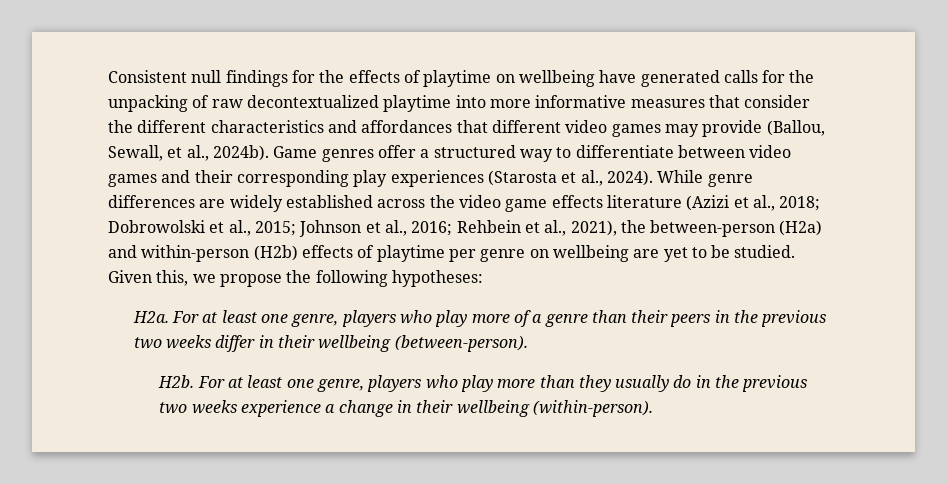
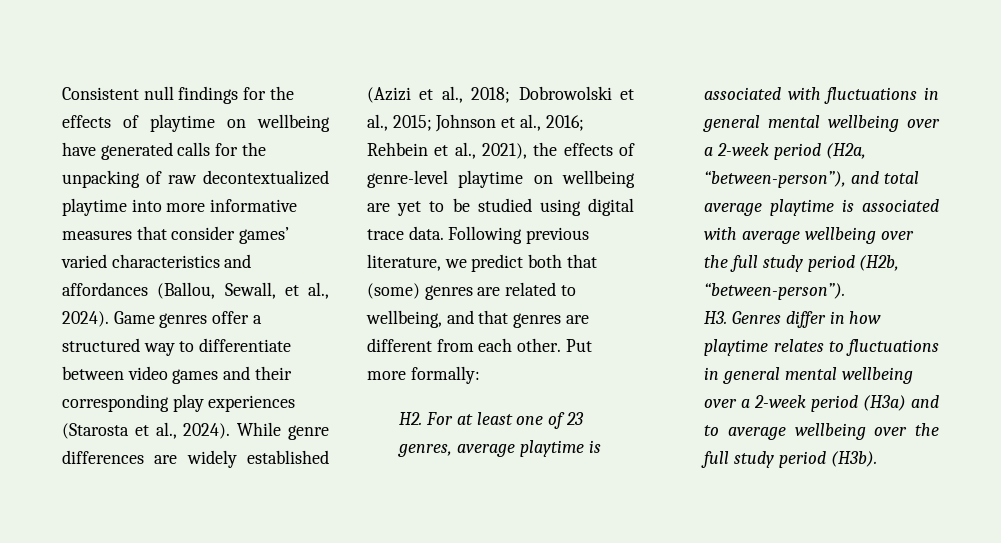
[108,120,207,133] the different -> [239,227,290,244] [61,254,107,268] games’ varied
[456,120,763,137] that different video games may provide -> (148, 289) none
[212,145,269,161] 2024b). -> [62,311,109,327] 2024).
[377,195,682,212] across the video game effects literature -> (329, 457) none
[650,220,823,237] [108,245,526,262] between-person (H2a) and within-person (H2b) effects of playtime per genre -> [563,143,635,156] [367,170,524,188] effects of genre-level playtime
[734,245,796,258] [108,270,483,287] [132,310,827,327] [133,335,528,352] [158,375,808,392] [159,400,653,417] studied. Given this, we propose the following hypotheses: // H2a. For at least one genre, players who play more of a genre than their peers in the previous two weeks differ in their wellbeing (between-person). // H2b. For at least one genre, players who play more than they usually do in the previous two weeks experience a change in their wellbeing (within-person). -> [477,198,634,216] [367,226,590,244] [367,254,597,272] [367,282,576,300] [366,310,589,328] [367,338,592,352] [367,366,480,384] [399,412,584,429] [398,440,601,457] [704,87,939,104] [703,115,940,132] [704,143,866,160] [704,171,919,188] [704,199,939,216] [704,227,914,244] [704,255,900,272] [704,283,846,300] [704,311,882,328] [704,339,939,356] [704,367,913,384] [704,395,939,412] [704,423,939,440] [701,451,877,468] studied using digital trace data. Following previous literature, we predict both that (some) genres are related to wellbeing, and that genres are different from each other. Put more formally: // H2. For at least one of 23 genres, average playtime is associated with fluctuations in general mental wellbeing over a 2-week period (H2a, “between-person”), and total average playtime is associated with average wellbeing over the full study period (H2b, “between-person”). // H3. Genres differ in how playtime relates to fluctuations in general mental wellbeing over a 2-week period (H3a) and to average wellbeing over the full study period (H3b).

